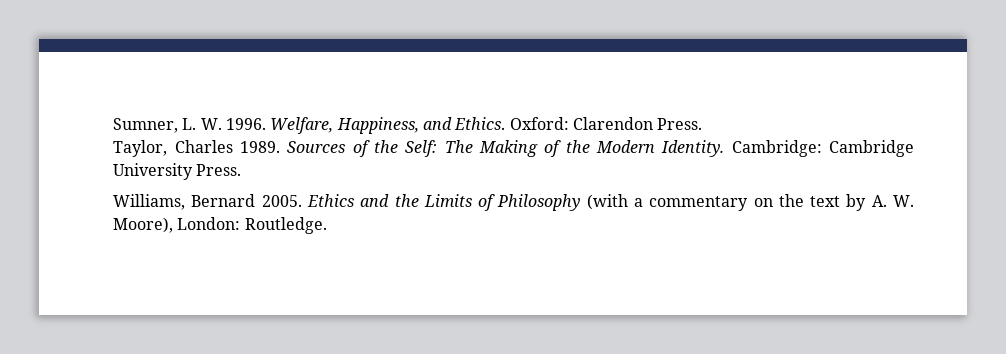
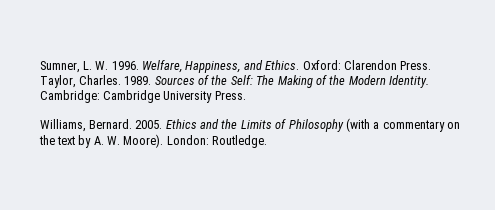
[174,140,233,153] Charles -> [78,75,121,85] Charles.
[191,194,256,207] Bernard -> [88,119,132,129] Bernard.
[113,217,174,233] Moore), -> [123,134,164,148] Moore).

